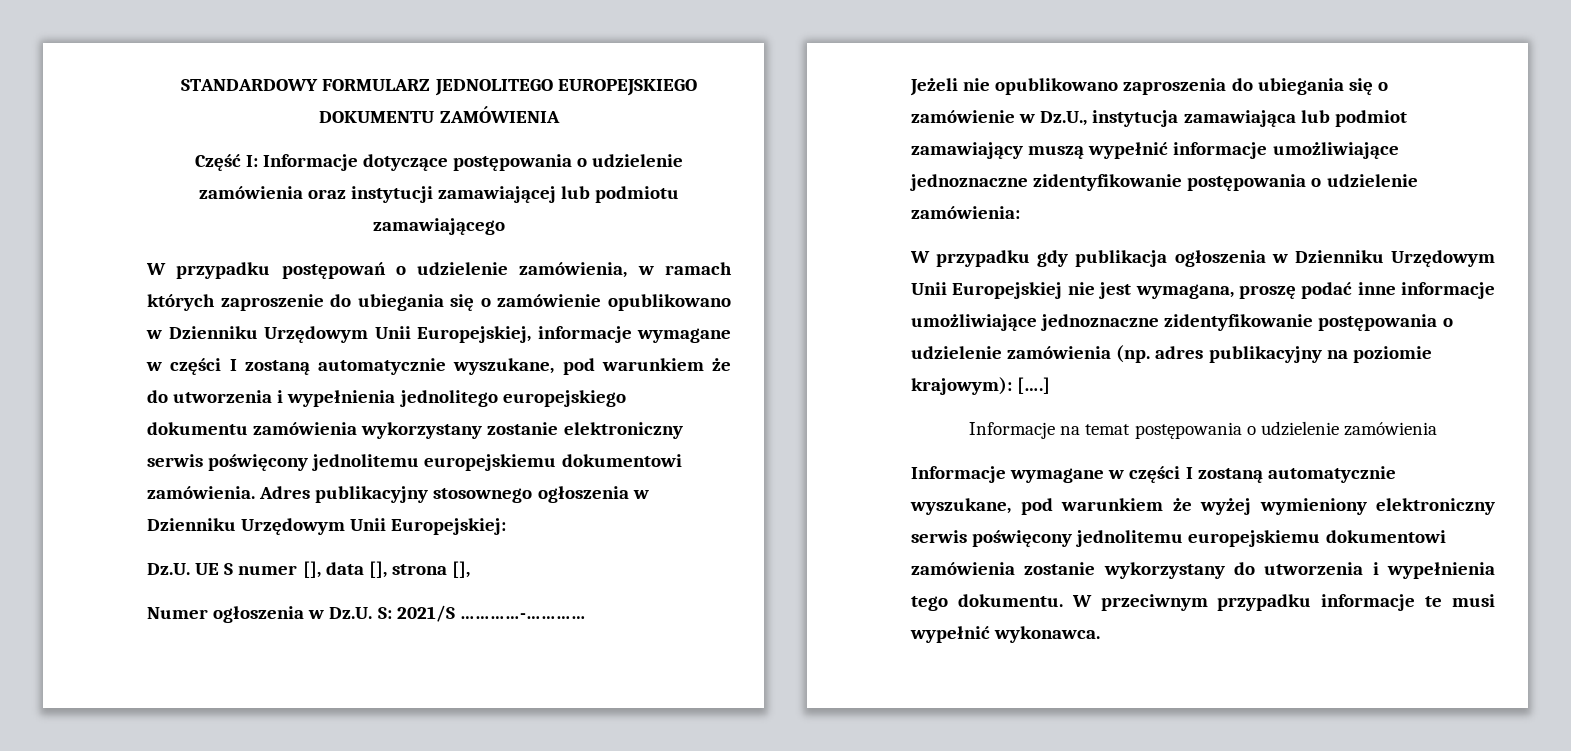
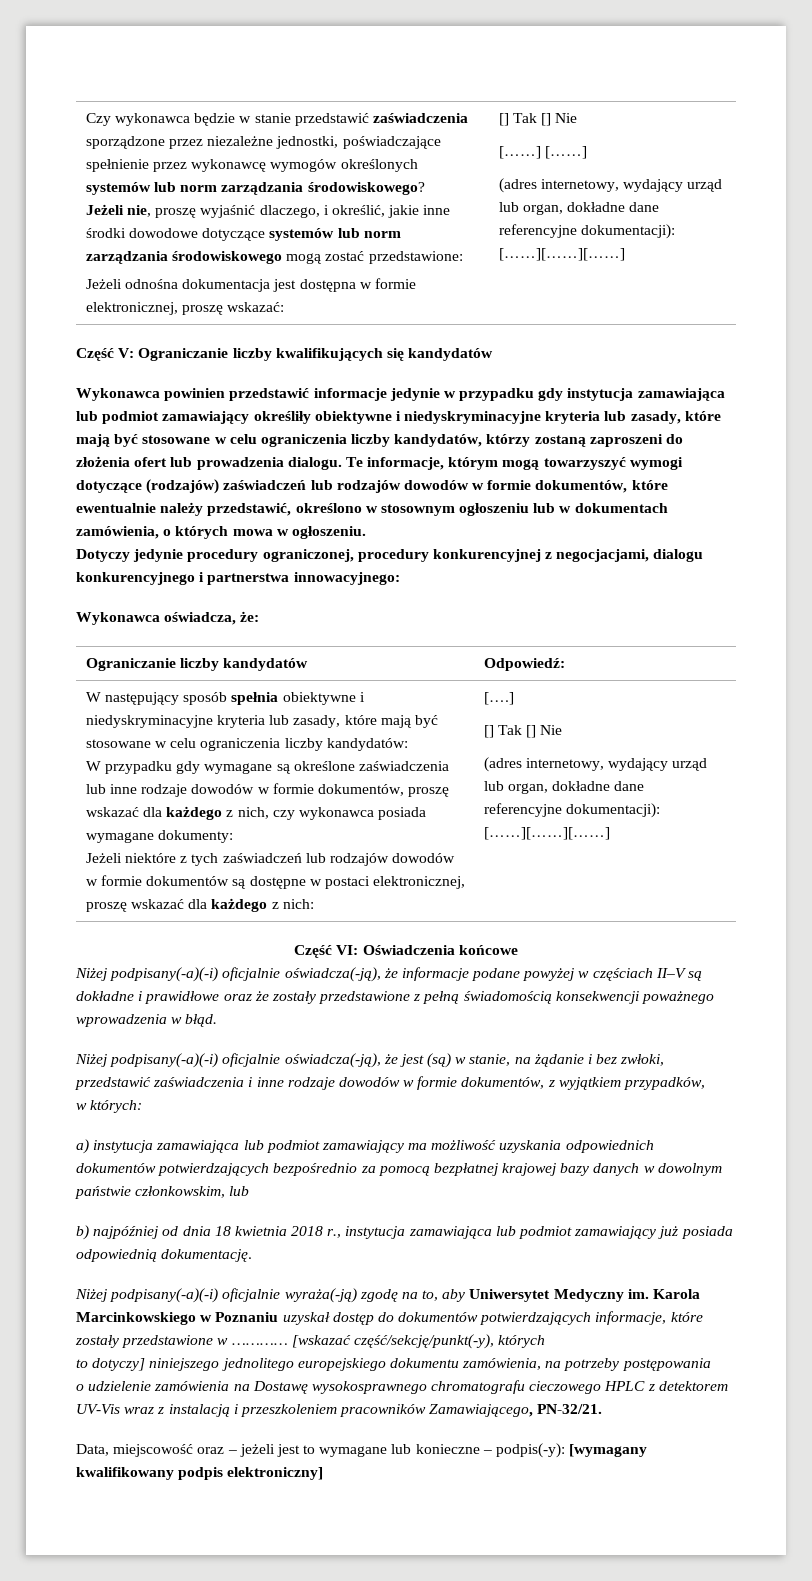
[181,79,697,96] [319,106,560,123] [194,154,684,171] [198,186,680,203] [373,218,505,235] [146,262,732,279] [147,294,731,311] [146,326,731,343] [146,358,731,375] [147,390,626,407] [147,422,683,439] [147,454,682,471] [147,486,649,503] [147,518,507,535] [147,561,471,578] [147,605,586,623] [910,78,1388,96] [911,110,1407,127] [911,142,1399,159] [910,174,1418,191] [911,206,1020,219] [910,250,1495,267] [911,282,1495,299] [911,314,1453,331] [911,345,1432,363] [911,377,1051,395] [969,421,1437,439] [911,466,1396,483] [910,498,1495,515] [911,530,1446,547] [911,562,1495,579] [911,594,1495,611] [910,626,1101,643] STANDARDOWY FORMULARZ JEDNOLITEGO EUROPEJSKIEGO DOKUMENTU ZAMÓWIENIA // Część I: Informacje dotyczące postępowania o udzielenie zamówienia oraz instytucji zamawiającej lub podmiotu zamawiającego // W przypadku postępowań o udzielenie zamówienia, w ramach których zaproszenie do ubiegania się o zamówienie opublikowano w Dzienniku Urzędowym Unii Europejskiej, informacje wymagane w części I zostaną automatycznie wyszukane, pod warunkiem że do utworzenia i wypełnienia jednolitego europejskiego dokumentu zamówienia wykorzystany zostanie elektroniczny serwis poświęcony jednolitemu europejskiemu dokumentowi zamówienia. Adres publikacyjny stosownego ogłoszenia w Dzienniku Urzędowym Unii Europejskiej: // Dz.U. UE S numer [], data [], strona [], // Numer ogłoszenia w Dz.U. S: 2021/S …………-………… // Jeżeli nie opublikowano zaproszenia do ubiegania się o zamówienie w Dz.U., instytucja zamawiająca lub podmiot zamawiający muszą wypełnić informacje umożliwiające jednoznaczne zidentyfikowanie postępowania o udzielenie zamówienia: // W przypadku gdy publikacja ogłoszenia w Dzienniku Urzędowym Unii Europejskiej nie jest wymagana, proszę podać inne informacje umożliwiające jednoznaczne zidentyfikowanie postępowania o udzielenie zamówienia (np. adres publikacyjny na poziomie krajowym): [….] // Informacje na temat postępowania o udzielenie zamówienia // Informacje wymagane w części I zostaną automatycznie wyszukane, pod warunkiem że wyżej wymieniony elektroniczny serwis poświęcony jednolitemu europejskiemu dokumentowi zamówienia zostanie wykorzystany do utworzenia i wypełnienia tego dokumentu. W przeciwnym przypadku informacje te musi wypełnić wykonawca. -> [85,113,468,126] [85,136,441,149] [85,159,418,172] [85,182,425,195] [85,204,451,218] [85,228,401,241] [85,251,463,264] [85,278,416,292] [85,302,285,315] [498,113,578,126] [498,146,588,159] [498,178,723,193] [498,202,660,215] [498,224,676,239] [498,248,625,261] [76,348,494,361] [76,388,725,401] [76,411,721,424] [76,434,684,447] [76,456,683,470] [76,479,668,494] [76,502,668,516] [76,526,366,539] [76,549,704,562] [76,572,400,585] [76,611,260,625] [85,658,309,671] [483,658,565,671] [85,692,365,705] [85,715,438,728] [85,738,408,751] [85,761,449,774] [85,783,450,797] [85,806,427,820] [85,830,234,843] [85,853,456,866] [85,875,466,889] [85,898,314,912] [483,692,514,705] [483,725,563,738] [483,757,708,772] [483,781,645,794] [483,803,661,818] [483,827,610,840] [294,945,518,958] [75,967,703,982] [76,991,715,1004] [76,1014,218,1027] [75,1053,665,1068] [75,1076,706,1090] [76,1100,143,1113] [76,1139,654,1154] [76,1163,722,1176] [75,1186,250,1199] [76,1225,733,1240] [76,1249,253,1262] [75,1288,701,1303] [76,1311,703,1325] [75,1334,546,1349] [76,1358,711,1371] [76,1380,728,1394] [76,1404,603,1417] [76,1443,648,1458] [76,1467,324,1480] Czy wykonawca będzie w stanie przedstawić zaświadczenia sporządzone przez niezależne jednostki, poświadczające spełnienie przez wykonawcę wymogów określonych systemów lub norm zarządzania środowiskowego? // Jeżeli nie, proszę wyjaśnić dlaczego, i określić, jakie inne środki dowodowe dotyczące systemów lub norm zarządzania środowiskowego mogą zostać przedstawione: // Jeżeli odnośna dokumentacja jest dostępna w formie elektronicznej, proszę wskazać: | [] Tak [] Nie // [……] [……] // (adres internetowy, wydający urząd lub organ, dokładne dane referencyjne dokumentacji): [……][……][……] // Część V: Ograniczanie liczby kwalifikujących się kandydatów // Wykonawca powinien przedstawić informacje jedynie w przypadku gdy instytucja zamawiająca lub podmiot zamawiający określiły obiektywne i niedyskryminacyjne kryteria lub zasady, które mają być stosowane w celu ograniczenia liczby kandydatów, którzy zostaną zaproszeni do złożenia ofert lub prowadzenia dialogu. Te informacje, którym mogą towarzyszyć wymogi dotyczące (rodzajów) zaświadczeń lub rodzajów dowodów w formie dokumentów, które ewentualnie należy przedstawić, określono w stosownym ogłoszeniu lub w dokumentach zamówienia, o których mowa w ogłoszeniu. // Dotyczy jedynie procedury ograniczonej, procedury konkurencyjnej z negocjacjami, dialogu konkurencyjnego i partnerstwa innowacyjnego: // Wykonawca oświadcza, że: // Ograniczanie liczby kandydatów | Odpowiedź: // W następujący sposób spełnia obiektywne i niedyskryminacyjne kryteria lub zasady, które mają być stosowane w celu ograniczenia liczby kandydatów: // W przypadku gdy wymagane są określone zaświadczenia lub inne rodzaje dowodów w formie dokumentów, proszę wskazać dla każdego z nich, czy wykonawca posiada wymagane dokumenty: // Jeżeli niektóre z tych zaświadczeń lub rodzajów dowodów w formie dokumentów są dostępne w postaci elektronicznej, proszę wskazać dla każdego z nich: | [….] // [] Tak [] Nie // (adres internetowy, wydający urząd lub organ, dokładne dane referencyjne dokumentacji): [……][……][……] // Część VI: Oświadczenia końcowe // Niżej podpisany(-a)(-i) oficjalnie oświadcza(-ją), że informacje podane powyżej w częściach II–V są dokładne i prawidłowe oraz że zostały przedstawione z pełną świadomością konsekwencji poważnego wprowadzenia w błąd. // Niżej podpisany(-a)(-i) oficjalnie oświadcza(-ją), że jest (są) w stanie, na żądanie i bez zwłoki, przedstawić zaświadczenia i inne rodzaje dowodów w formie dokumentów, z wyjątkiem przypadków, // w których: // a) instytucja zamawiająca lub podmiot zamawiający ma możliwość uzyskania odpowiednich dokumentów potwierdzających bezpośrednio za pomocą bezpłatnej krajowej bazy danych w dowolnym państwie członkowskim, lub // b) najpóźniej od dnia 18 kwietnia 2018 r., instytucja zamawiająca lub podmiot zamawiający już posiada odpowiednią dokumentację. // Niżej podpisany(-a)(-i) oficjalnie wyraża(-ją) zgodę na to, aby Uniwersytet Medyczny im. Karola Marcinkowskiego w Poznaniu uzyskał dostęp do dokumentów potwierdzających informacje, które zostały przedstawione w ………… [wskazać część/sekcję/punkt(-y), których // to dotyczy] niniejszego jednolitego europejskiego dokumentu zamówienia, na potrzeby postępowania // o udzielenie zamówienia na Dostawę wysokosprawnego chromatografu cieczowego HPLC z detektorem UV-Vis wraz z instalacją i przeszkoleniem pracowników Zamawiającego, PN-32/21. // Data, miejscowość oraz – jeżeli jest to wymagane lub konieczne – podpis(-y): [wymagany kwalifikowany podpis elektroniczny]

